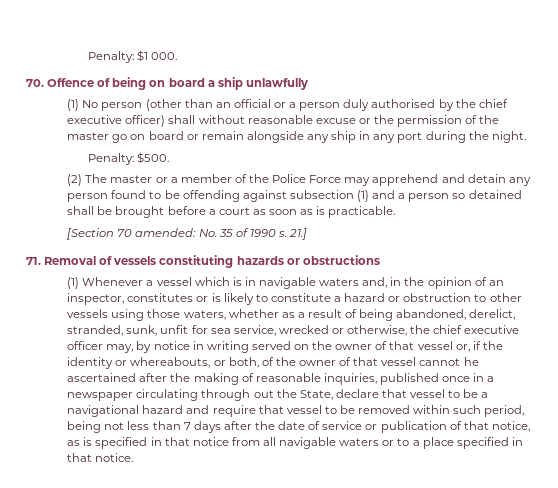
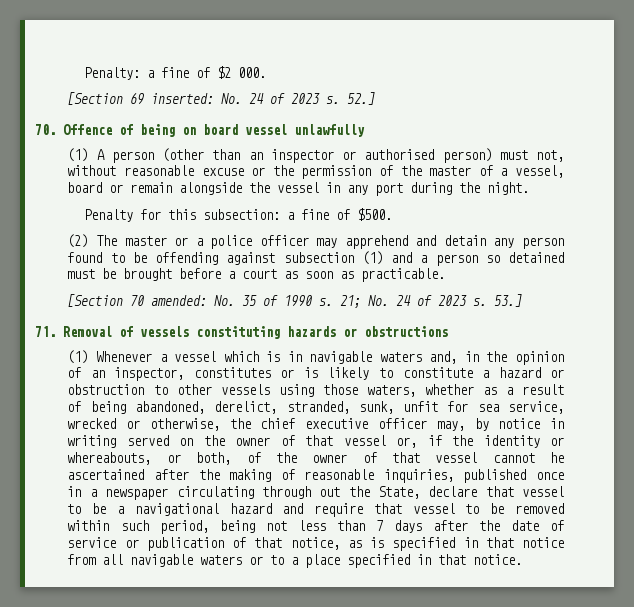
[87,50,178,63] Penalty: $1 000. -> [83,66,266,80] [67,92,376,105] Penalty: a fine of $2 000. // [Section 69 inserted: No. 24 of 2023 s. 52.]
[207,77,243,90] a ship -> [245,124,287,135] vessel
[82,100,99,108] No -> [96,149,105,160] A
[233,99,508,111] [67,115,196,127] official or a person duly authorised by the chief executive officer) shall -> [270,148,564,163] inspector or authorised person) must not,
[112,134,146,143] go on -> [478,165,564,178] of a vessel,
[307,131,357,143] any ship -> [249,182,320,193] the vessel
[87,153,134,165] Penalty: -> [83,209,350,222] Penalty for this subsection: a fine of
[180,174,342,183] member of the Police Force -> [210,235,309,249] police officer
[67,206,95,215] shall -> [67,269,96,279] must
[316,206,326,215] is -> (355, 275) none
[289,228,308,240] 21.] -> [340,294,523,308] 21; No. 24 of 2023 s. 53.]

